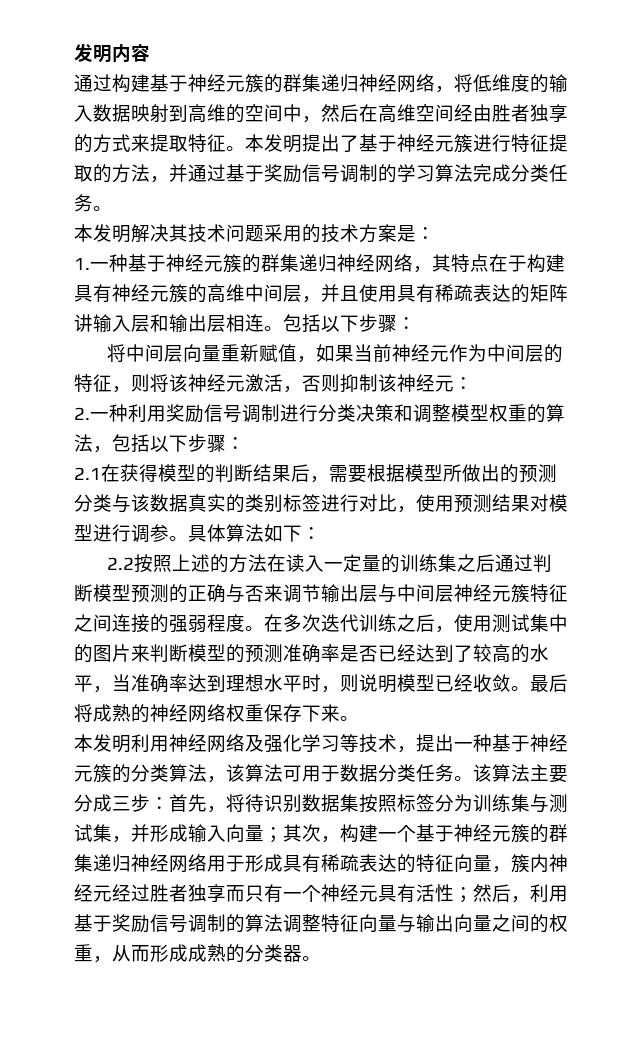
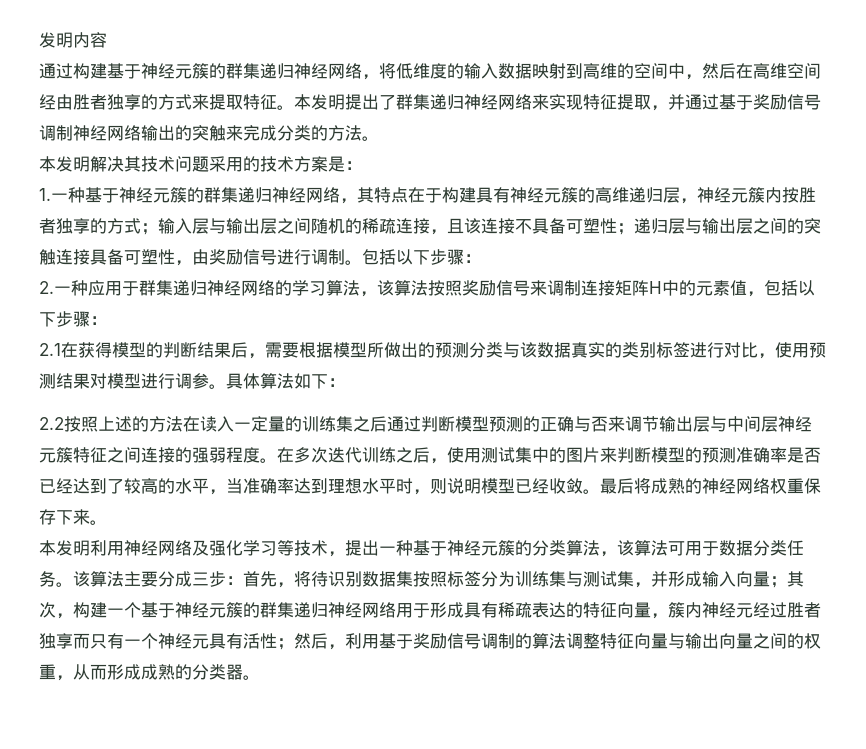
[359,134,511,153] 基于神经元簇进行 -> [396,94,583,110] 群集递归神经网络来实现
[93,164,150,183] 的方法 -> (651, 102) none
[378,164,473,183] 的学习算法 -> [73,125,243,141] 神经网络输出的突触来
[549,164,568,182] [74,194,93,212] 任务 -> [311,125,362,141] 的方法
[245,284,568,303] [74,314,416,333] [106,344,563,363] [74,374,473,393] [74,404,565,423] [74,434,93,452] 中间层，并且使用具有稀疏表达的矩阵讲输入层和输出层相连。包括以下步骤： // 将中间层向量重新赋值，如果当前神经元作为中间层的特征，则将该神经元激活，否则抑制该神经元： // 2.一种利用奖励信号调制进行分类决策和调整模型权重的算法 -> [629,187,816,204] [39,218,821,235] [39,249,481,266] [39,280,747,297] 递归层，神经元簇内按胜者独享的方式；输入层与输出层之间随机的稀疏连接，且该连接不具备可塑性；递归层与输出层之间的突触连接具备可塑性，由奖励信号进行调制。包括以下步骤： // 2.一种应用于群集递归神经网络的学习算法，该算法按照奖励信号来调制连接矩阵H中的元素值

